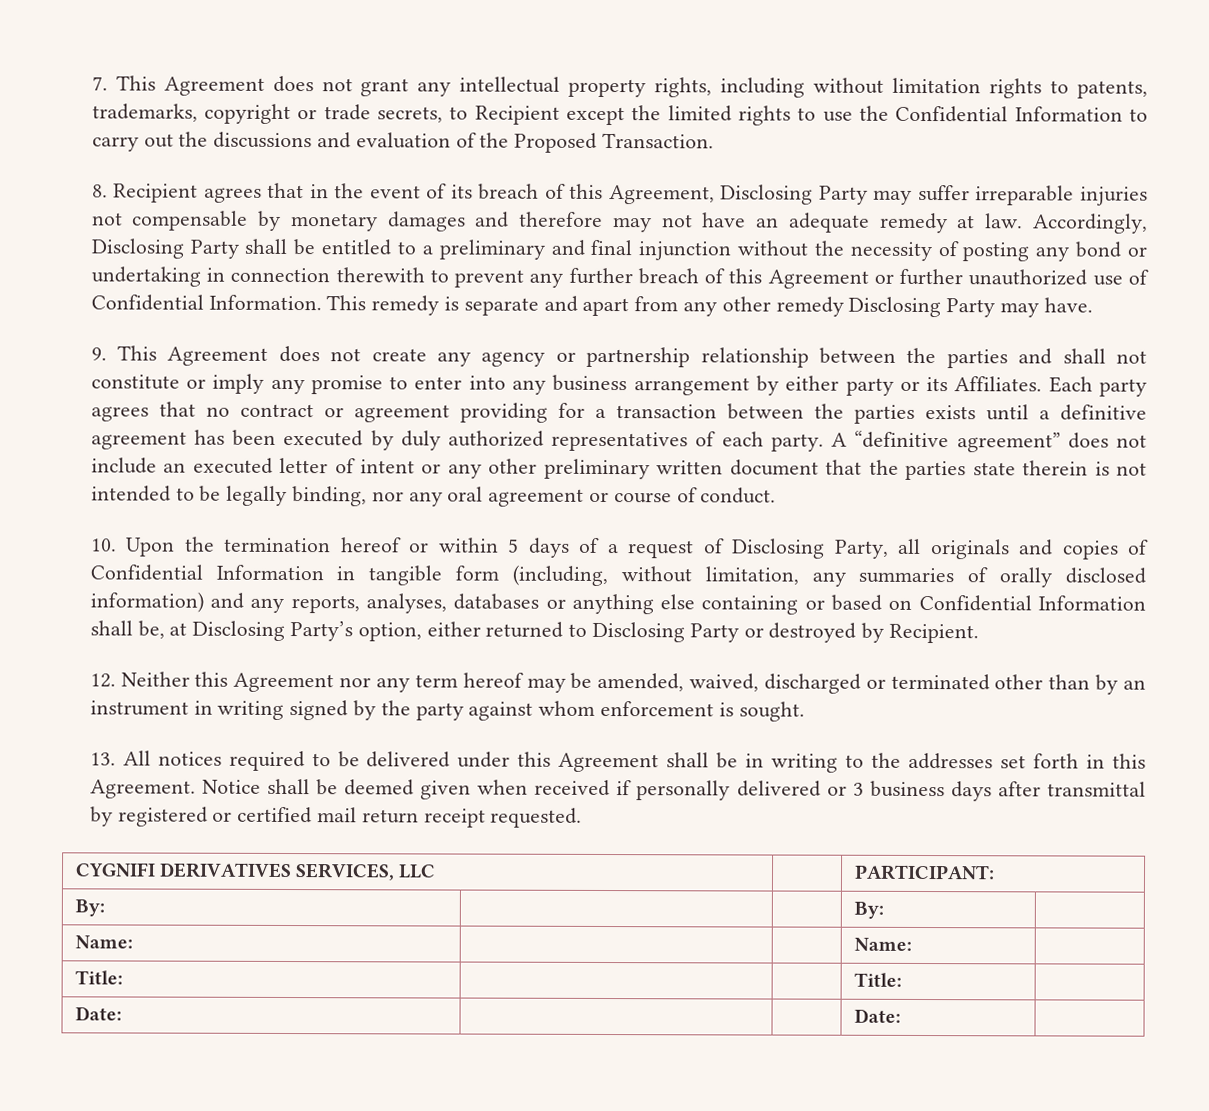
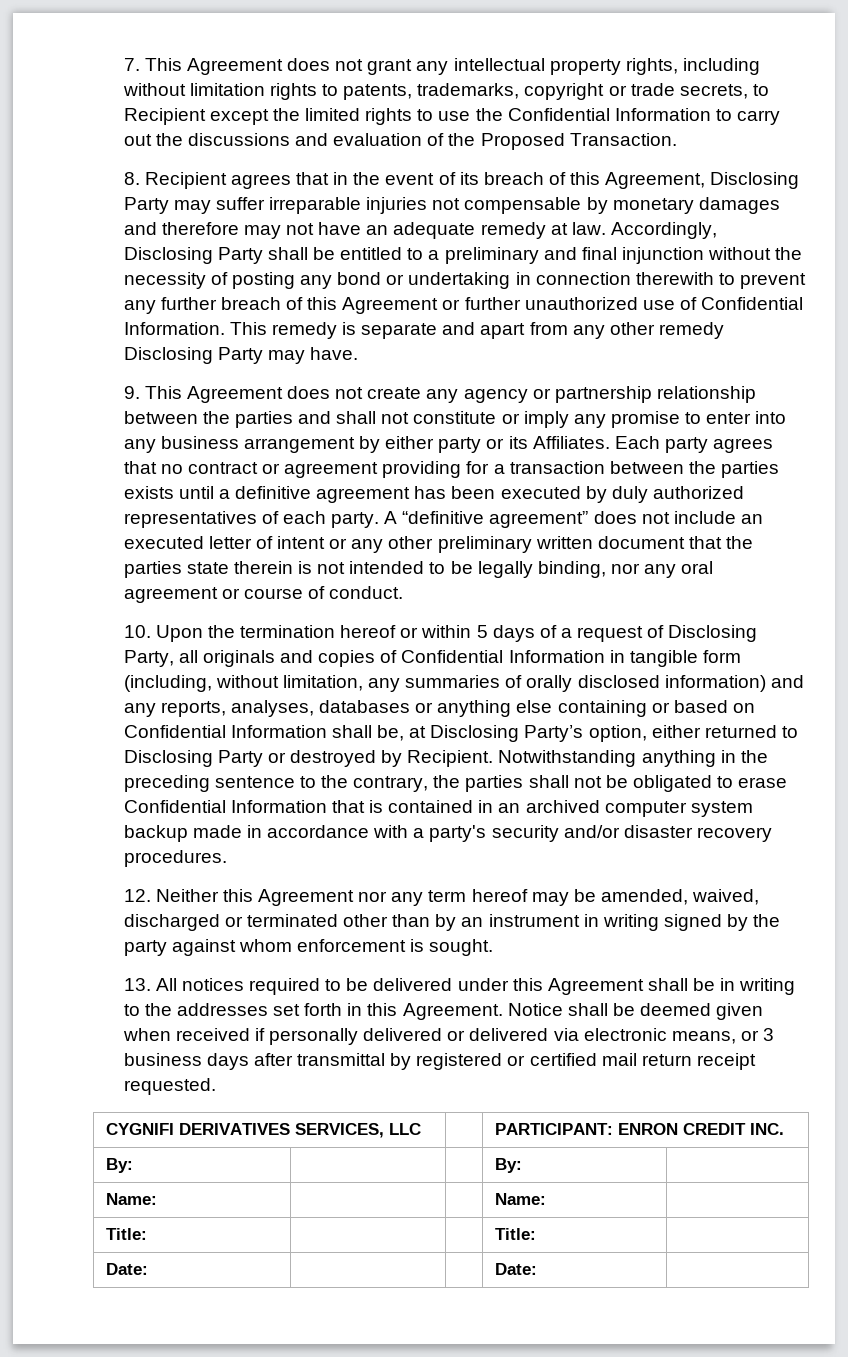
(979, 633) none -> [498,750,768,767] [123,775,788,792] [123,800,753,817] [123,825,772,842] [123,850,227,867] Notwithstanding anything in the preceding sentence to the contrary, the parties shall not be obligated to erase Confidential Information that is contained in an archived computer system backup made in accordance with a party's security and/or disaster recovery procedures.
(847, 790) none -> [469,1028,759,1044] delivered via electronic means, or
(995, 872) none -> [618,1123,785,1135] ENRON CREDIT INC.

